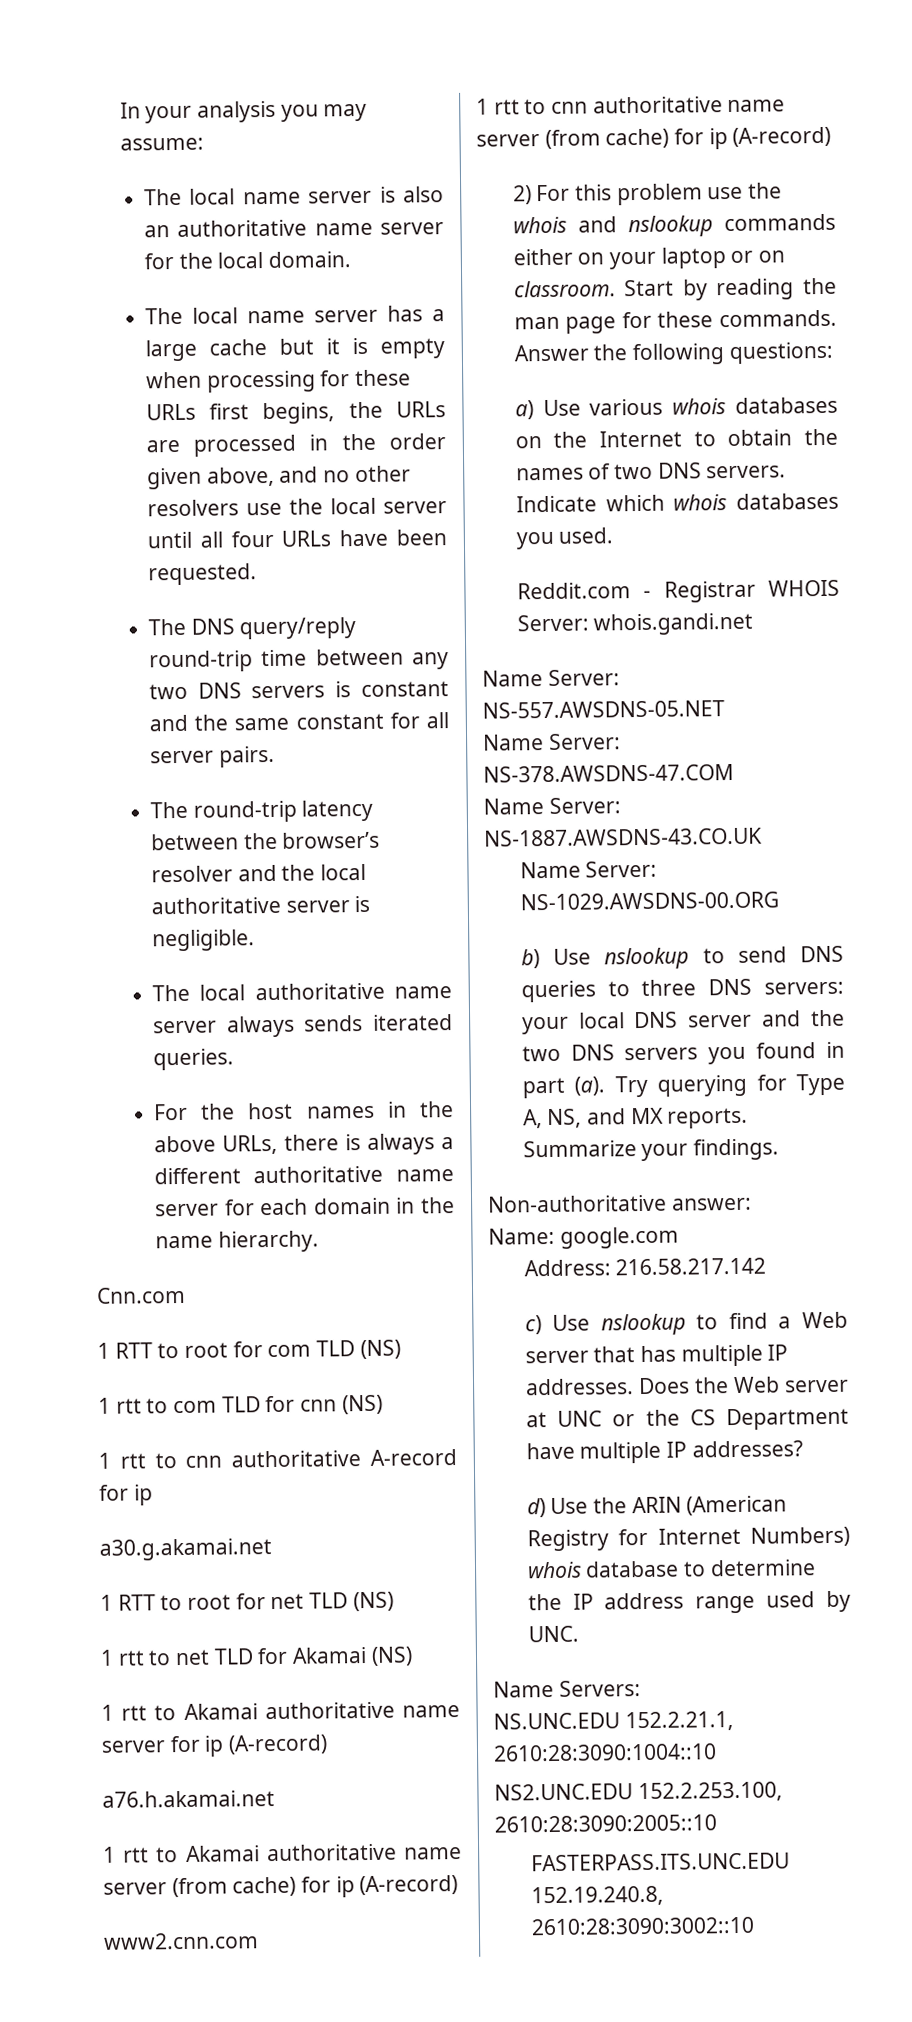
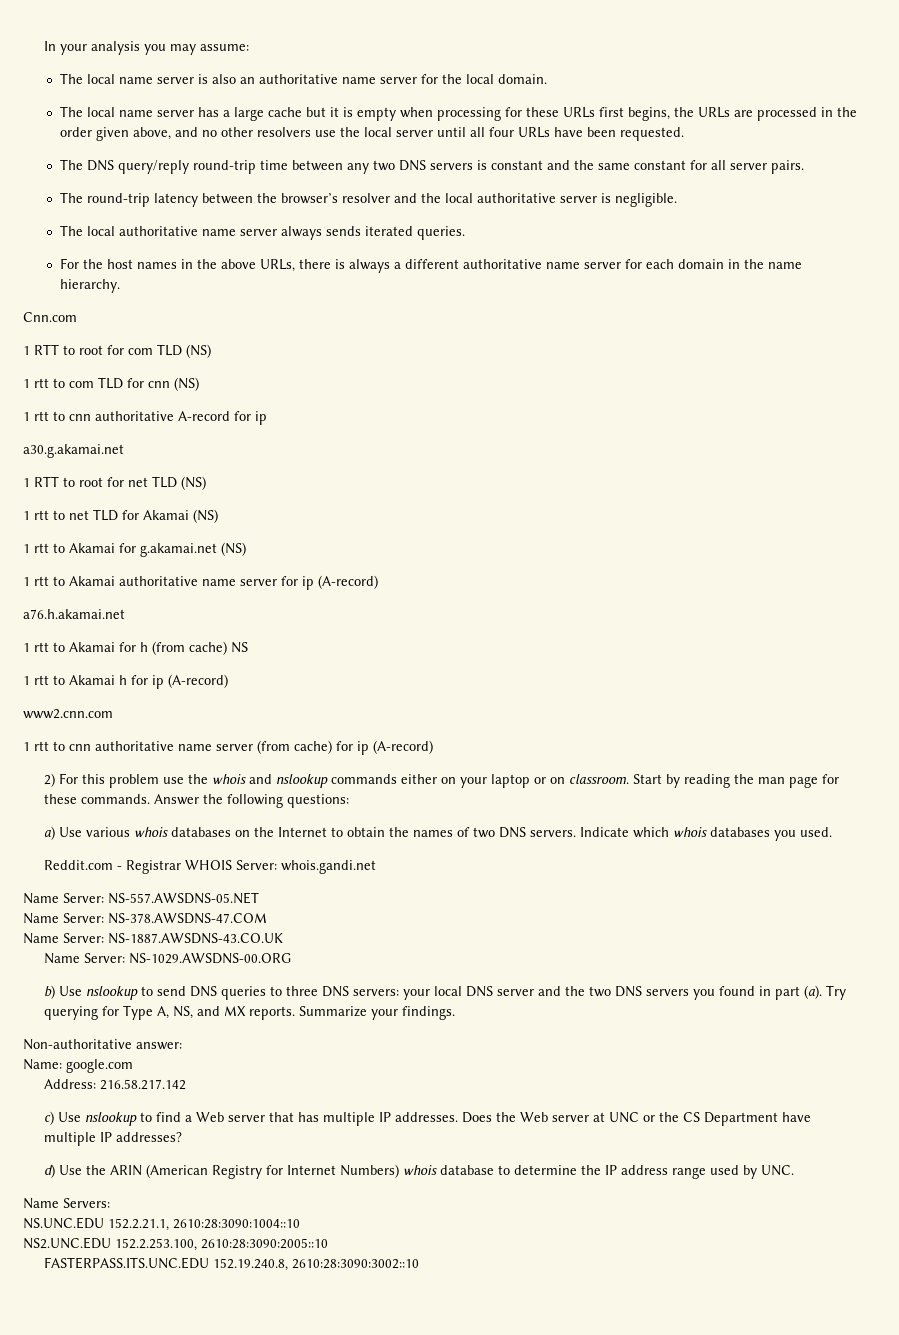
(413, 1656) none -> [23,542,246,557] // 1 rtt to Akamai for g.akamai.net (NS)
[266,1843,462,1862] [103,1876,297,1898] authoritative name server (from cache) -> [119,641,248,655] [23,675,127,685] for h (from cache) NS // 1 rtt to Akamai h

